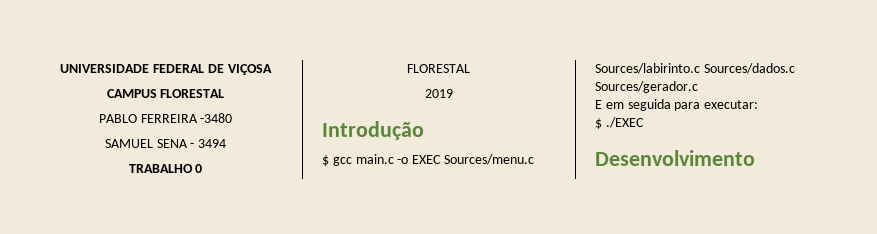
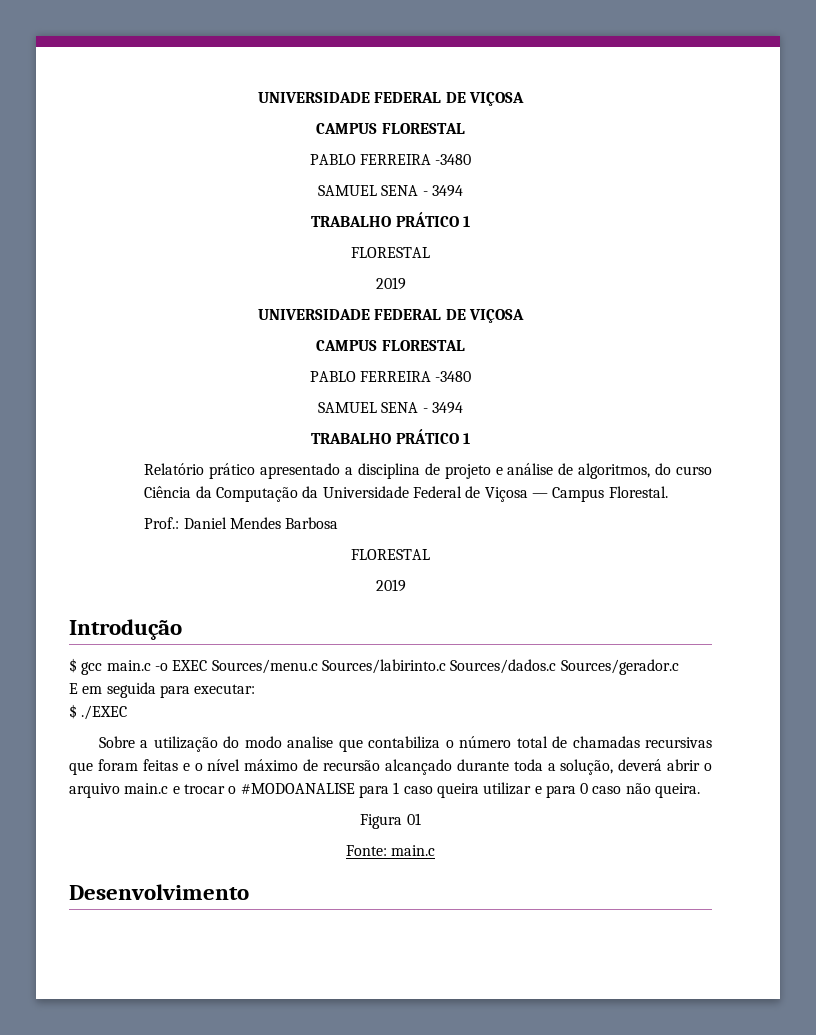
[195,164,203,173] 0 -> [395,212,470,227] [351,247,430,258] [375,277,406,290] [258,309,524,323] [316,340,465,351] [309,371,472,382] [318,402,463,414] [311,429,470,444] [144,463,713,479] [144,486,668,502] [144,517,339,529] PRÁTICO 1 // FLORESTAL // 2019 // UNIVERSIDADE FEDERAL DE VIÇOSA // CAMPUS FLORESTAL // PABLO FERREIRA -3480 // SAMUEL SENA - 3494 // TRABALHO PRÁTICO 1 // Relatório prático apresentado a disciplina de projeto e análise de algoritmos, do curso Ciência da Computação da Universidade Federal de Viçosa — Campus Florestal. // Prof.: Daniel Mendes Barbosa
(644, 122) none -> [98,736,712,752] [69,759,712,775] [69,782,701,798] [360,813,421,829] [345,845,436,856] // Sobre a utilização do modo analise que contabiliza o número total de chamadas recursivas que foram feitas e o nível máximo de recursão alcançado durante toda a solução, deverá abrir o arquivo main.c e trocar o #MODOANALISE para 1 caso queira utilizar e para 0 caso não queira. // Figura 01 // Fonte: main.c

